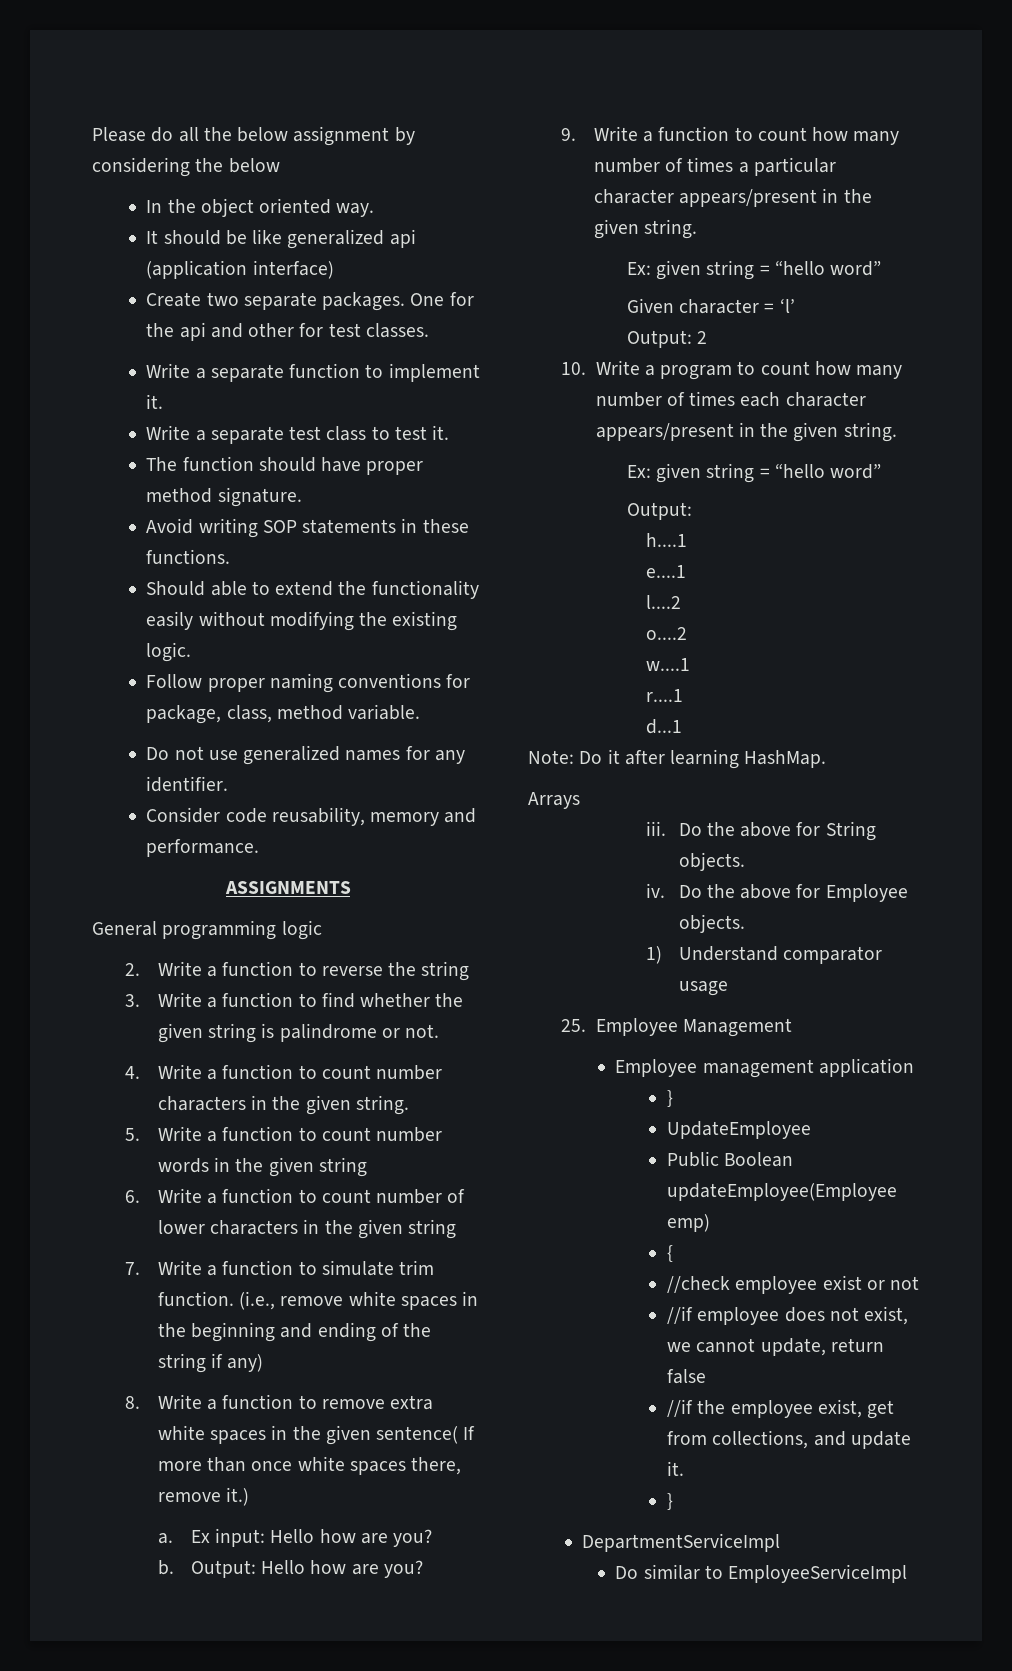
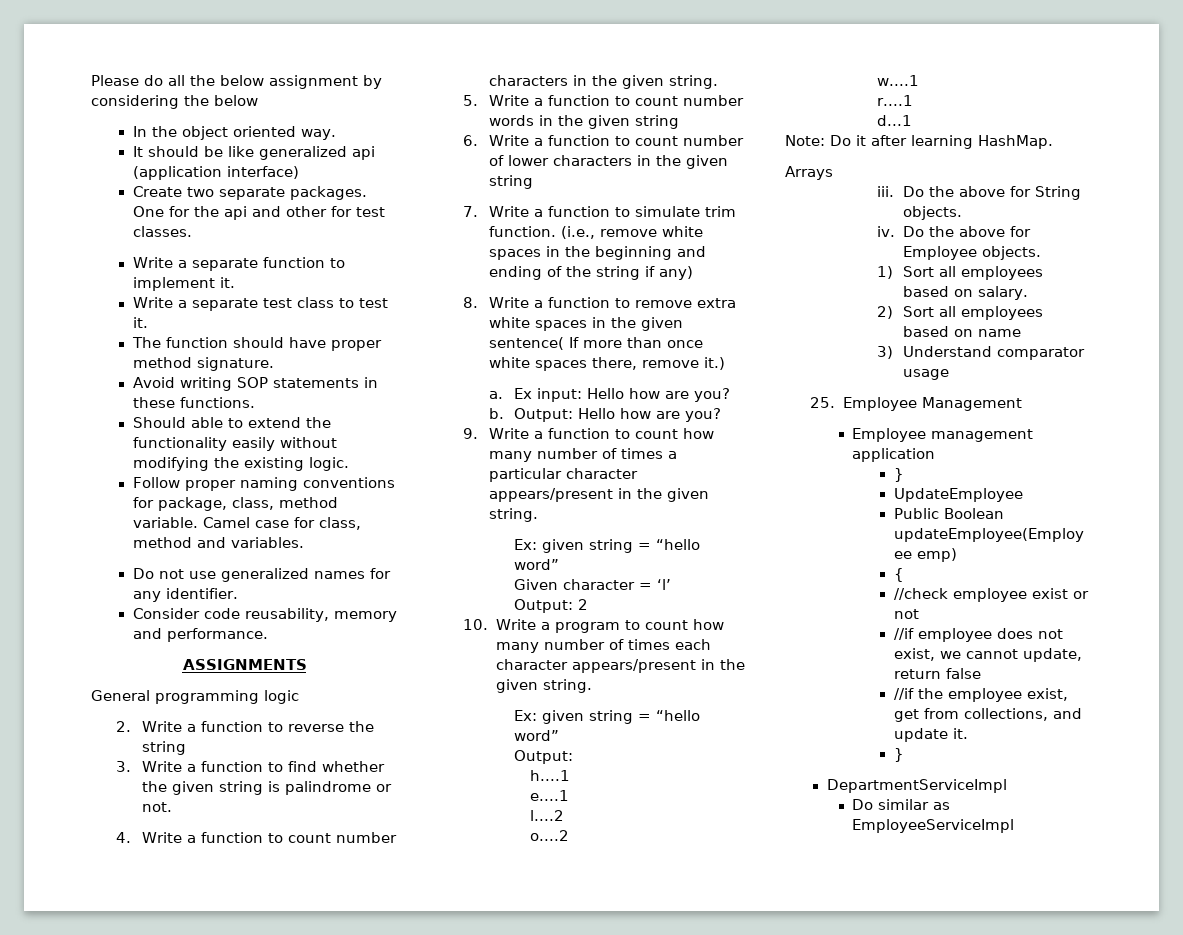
(421, 712) none -> [202,517,361,530] [132,537,304,548] Camel case for class, method and variables.
(662, 955) none -> [902,266,1043,280] [902,286,1028,300] [877,306,1043,320] [902,326,1021,337] [877,346,894,359] Sort all employees based on salary. // 2) Sort all employees based on name // 3)
[704,1565,723,1579] to -> [933,802,951,810] as

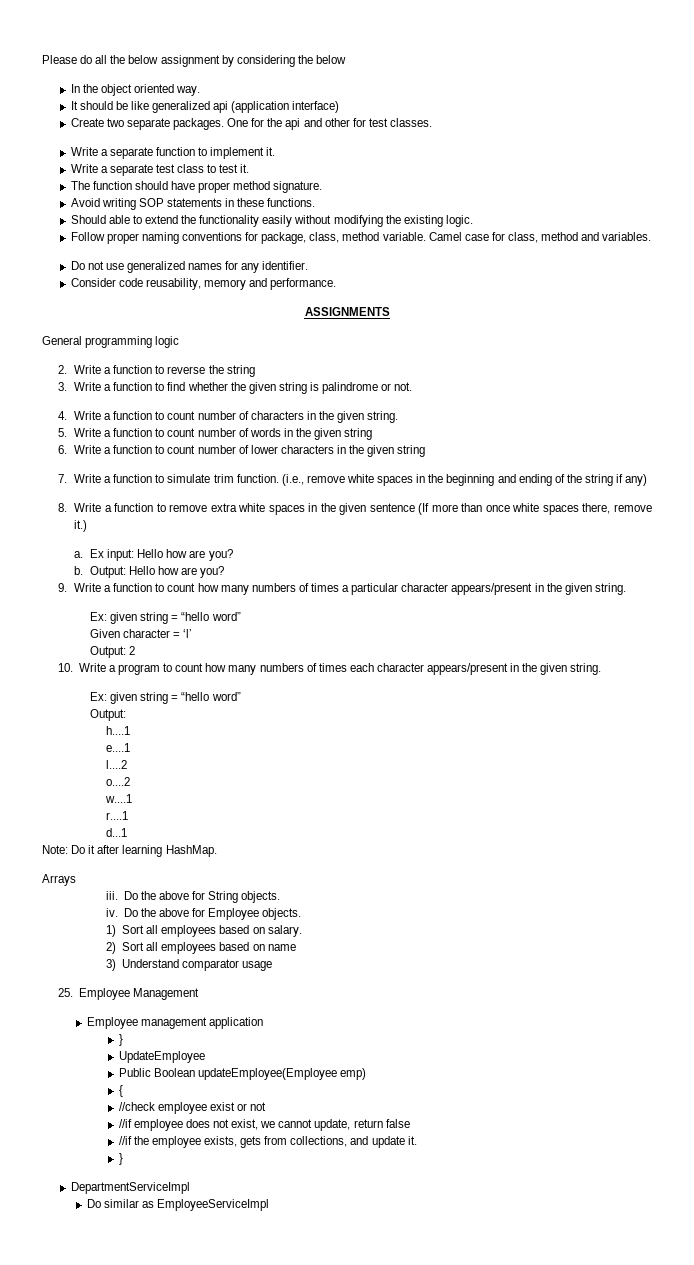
(397, 837) none -> [238,411,249,420] of
(744, 100) none -> [238,428,249,437] of
[488,337,579,350] sentence( If -> [369,503,430,515] sentence (If
[536,448,598,459] number -> [251,583,296,592] numbers
[543,639,605,650] number -> [259,663,304,672] numbers
[1026,688,1068,701] [893,709,919,722] exist, get -> [204,1136,262,1148] exists, gets

